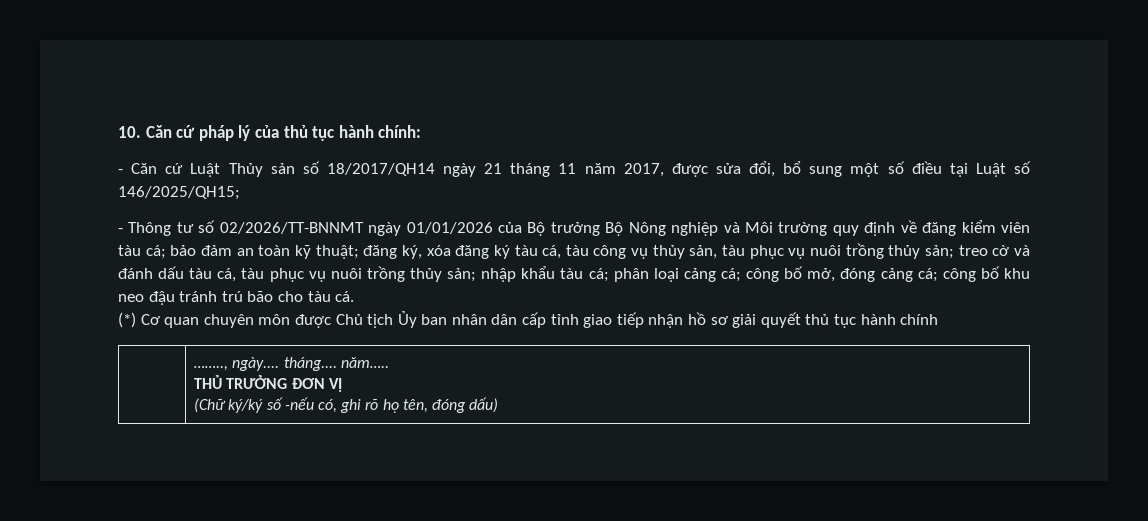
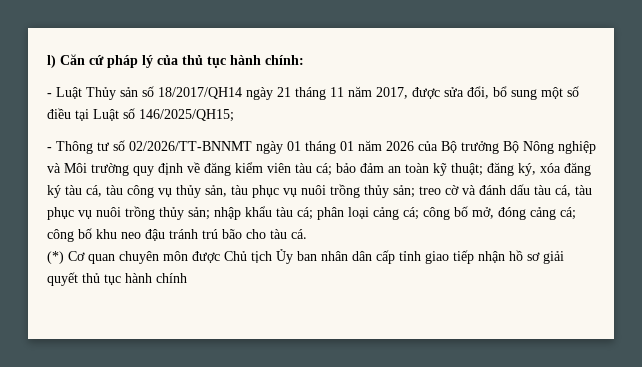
[118,126,141,138] 10. -> [47,55,56,68] l)
[131,163,184,174] Căn cứ -> (52, 95) none
[406,222,493,234] 01/01/2026 -> [287,140,414,154] 01 tháng 01 năm 2026
[194,357,389,371] [194,375,342,392] [194,397,499,413] // | …….., ngày.... tháng.... năm….. // THỦ TRƯỞNG ĐƠN VỊ // (Chữ ký/ký số -nếu có, ghi rõ họ tên, đóng dấu) -> (187, 278) none

